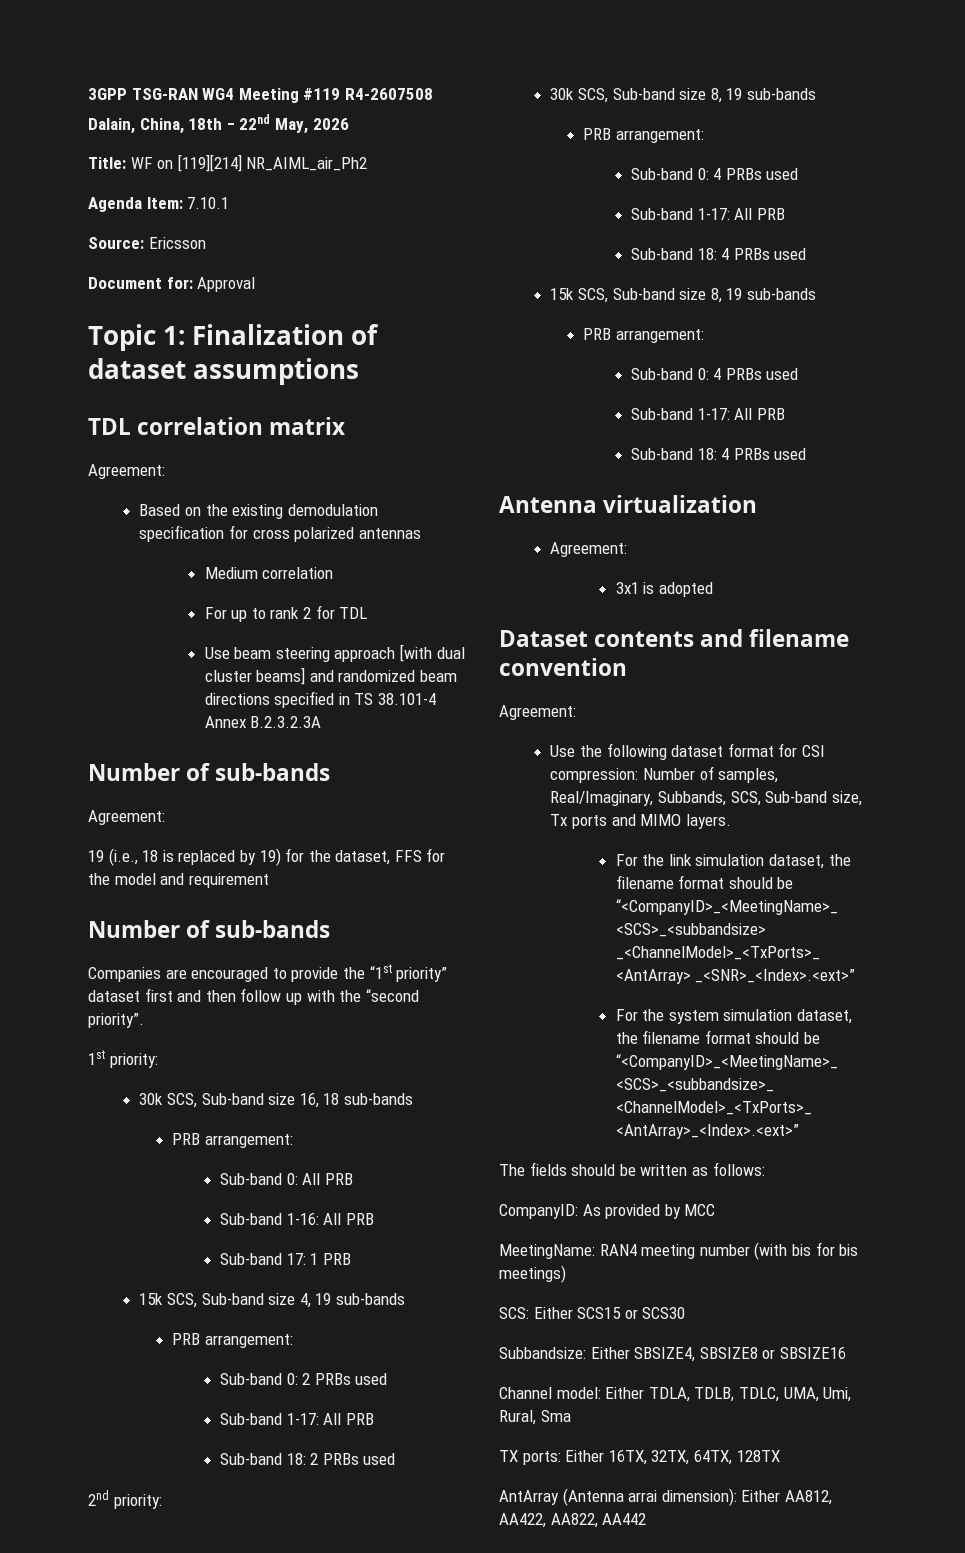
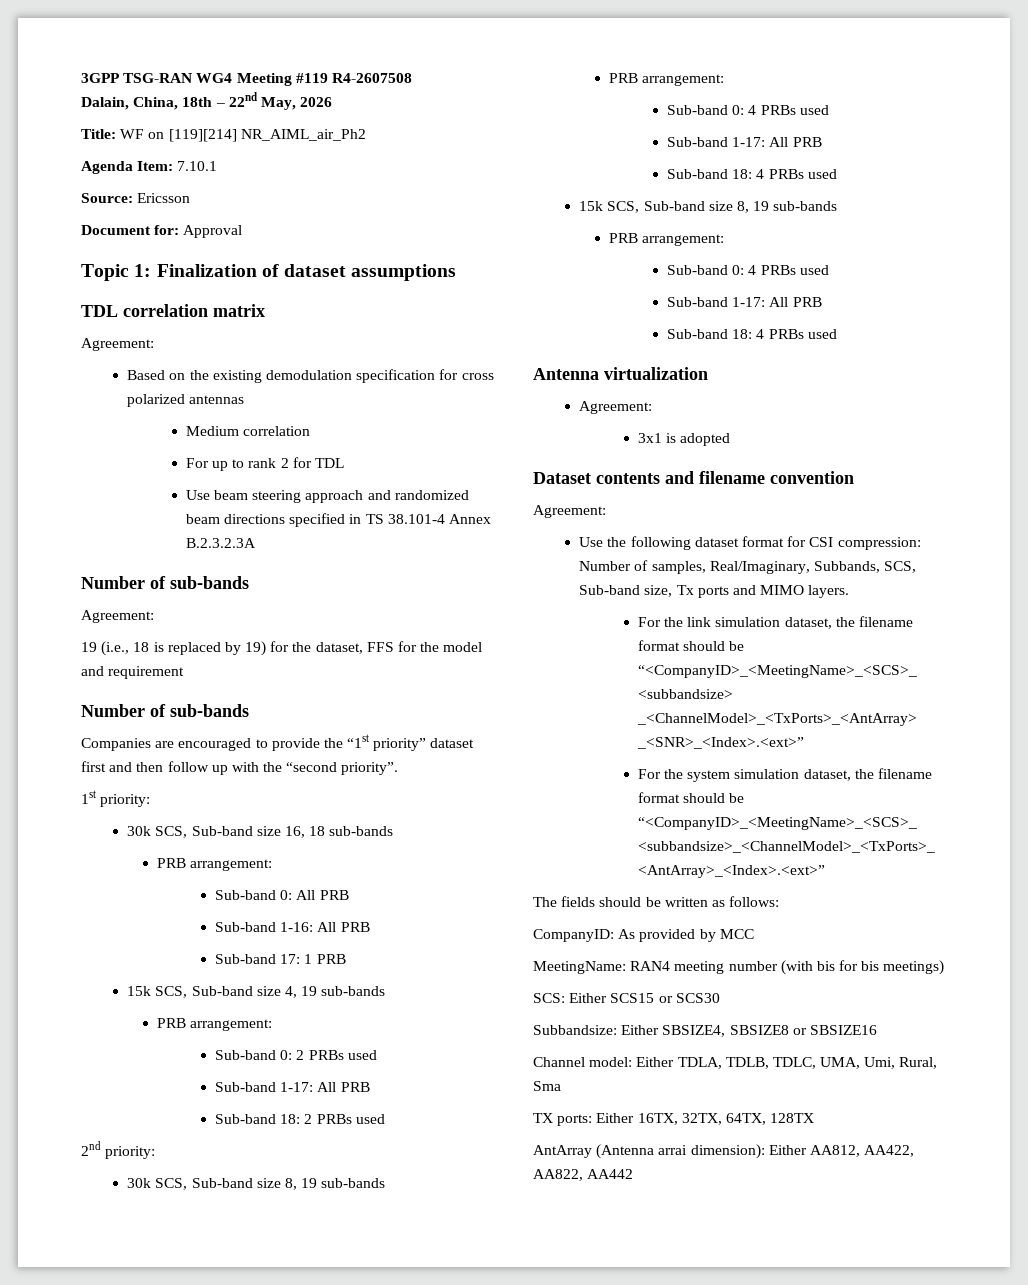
[399,644,465,662] [204,667,306,685] [with dual cluster beams] -> (364, 496) none

